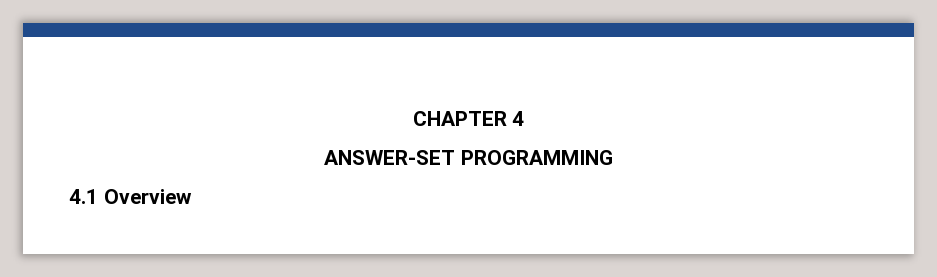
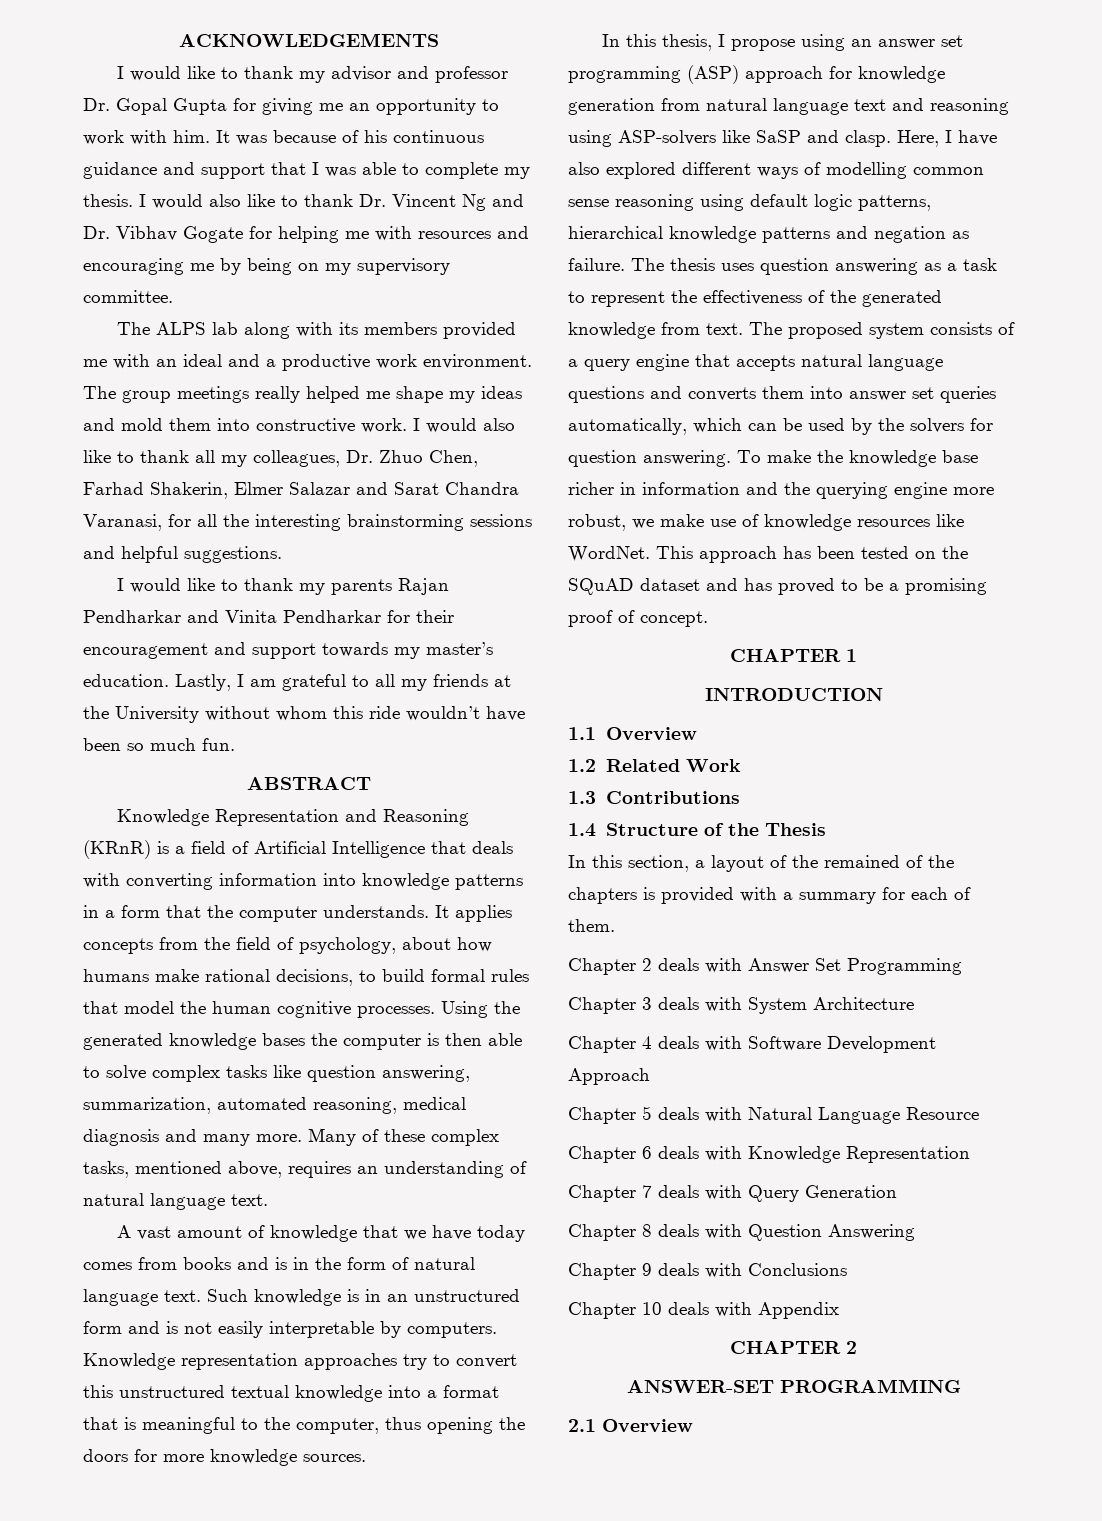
[412,111,525,126] CHAPTER 4 -> [178,33,439,47] [117,66,509,83] [83,98,499,115] [83,130,484,145] [83,162,530,179] [83,194,524,211] [83,226,529,243] [83,258,450,275] [83,290,173,303] [117,322,517,339] [83,354,532,371] [83,386,522,403] [83,418,515,433] [83,450,478,467] [83,482,519,499] [83,514,532,531] [83,546,282,563] [117,578,450,595] [83,610,454,623] [83,642,493,659] [83,674,511,691] [83,706,525,723] [83,738,235,751] [246,777,371,790] [117,809,470,826] [83,840,513,859] [83,873,523,890] [83,905,512,922] [83,937,492,954] [83,969,529,986] [83,1001,520,1018] [83,1033,522,1050] [83,1065,470,1082] [83,1097,466,1114] [83,1128,499,1146] [83,1161,527,1178] [83,1193,268,1210] [117,1225,526,1242] [83,1257,475,1270] [83,1289,520,1306] [83,1321,497,1338] [83,1353,517,1370] [83,1385,499,1402] [83,1417,525,1434] [83,1449,366,1466] [602,34,964,51] [568,65,945,84] [568,98,1009,115] [568,130,997,147] [568,162,984,179] [568,194,931,211] [568,226,969,243] [568,258,997,275] [568,290,942,307] [568,322,1015,339] [568,354,943,371] [568,386,996,403] [568,418,993,435] [568,450,978,467] [568,482,994,499] [568,514,964,531] [568,546,968,563] [568,578,987,595] [568,610,708,627] [730,649,857,662] [704,688,883,701] [568,727,697,740] [568,759,741,772] [568,791,740,804] [568,823,826,837] [568,855,954,872] [568,887,971,904] [568,919,615,932] [568,958,962,975] [568,997,914,1014] [568,1036,936,1053] [568,1068,650,1085] [568,1106,979,1124] [568,1146,970,1163] [568,1185,897,1202] [568,1224,915,1241] [568,1263,847,1280] [568,1302,839,1319] [730,1341,857,1354] ACKNOWLEDGEMENTS // I would like to thank my advisor and professor Dr. Gopal Gupta for giving me an opportunity to work with him. It was because of his continuous guidance and support that I was able to complete my thesis. I would also like to thank Dr. Vincent Ng and Dr. Vibhav Gogate for helping me with resources and encouraging me by being on my supervisory committee. // The ALPS lab along with its members provided me with an ideal and a productive work environment. The group meetings really helped me shape my ideas and mold them into constructive work. I would also like to thank all my colleagues, Dr. Zhuo Chen, Farhad Shakerin, Elmer Salazar and Sarat Chandra Varanasi, for all the interesting brainstorming sessions and helpful suggestions. // I would like to thank my parents Rajan Pendharkar and Vinita Pendharkar for their encouragement and support towards my master’s education. Lastly, I am grateful to all my friends at the University without whom this ride wouldn’t have been so much fun. // ABSTRACT // Knowledge Representation and Reasoning (KRnR) is a field of Artificial Intelligence that deals with converting information into knowledge patterns in a form that the computer understands. It applies concepts from the field of psychology, about how humans make rational decisions, to build formal rules that model the human cognitive processes. Using the generated knowledge bases the computer is then able to solve complex tasks like question answering, summarization, automated reasoning, medical diagnosis and many more. Many of these complex tasks, mentioned above, requires an understanding of natural language text. // A vast amount of knowledge that we have today comes from books and is in the form of natural language text. Such knowledge is in an unstructured form and is not easily interpretable by computers. Knowledge representation approaches try to convert this unstructured textual knowledge into a format that is meaningful to the computer, thus opening the doors for more knowledge sources. // In this thesis, I propose using an answer set programming (ASP) approach for knowledge generation from natural language text and reasoning using ASP-solvers like SaSP and clasp. Here, I have also explored different ways of modelling common sense reasoning using default logic patterns, hierarchical knowledge patterns and negation as failure. The thesis uses question answering as a task to represent the effectiveness of the generated knowledge from text. The proposed system consists of a query engine that accepts natural language questions and converts them into answer set queries automatically, which can be used by the solvers for question answering. To make the knowledge base richer in information and the querying engine more robust, we make use of knowledge resources like WordNet. This approach has been tested on the SQuAD dataset and has proved to be a promising proof of concept. // CHAPTER 1 // INTRODUCTION // 1.1 Overview // 1.2 Related Work // 1.3 Contributions // 1.4 Structure of the Thesis // In this section, a layout of the remained of the chapters is provided with a summary for each of them. // Chapter 2 deals with Answer Set Programming // Chapter 3 deals with System Architecture // Chapter 4 deals with Software Development Approach // Chapter 5 deals with Natural Language Resource // Chapter 6 deals with Knowledge Representation // Chapter 7 deals with Query Generation // Chapter 8 deals with Question Answering // Chapter 9 deals with Conclusions // Chapter 10 deals with Appendix // CHAPTER 2
[69,189,98,204] 4.1 -> [568,1419,596,1432] 2.1

